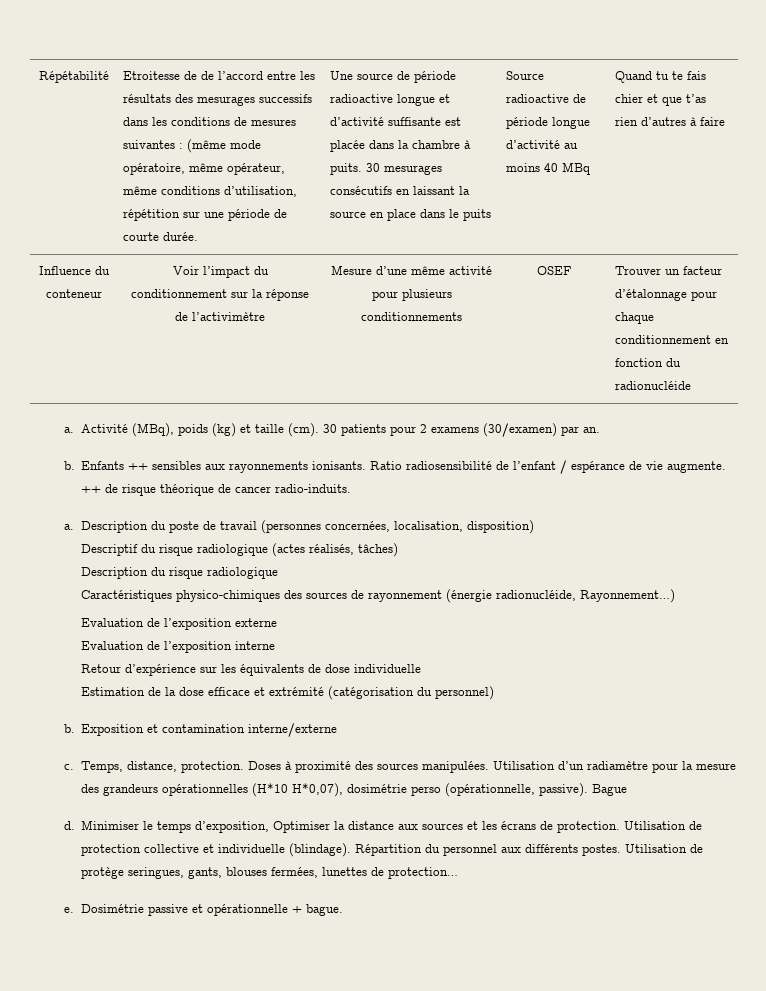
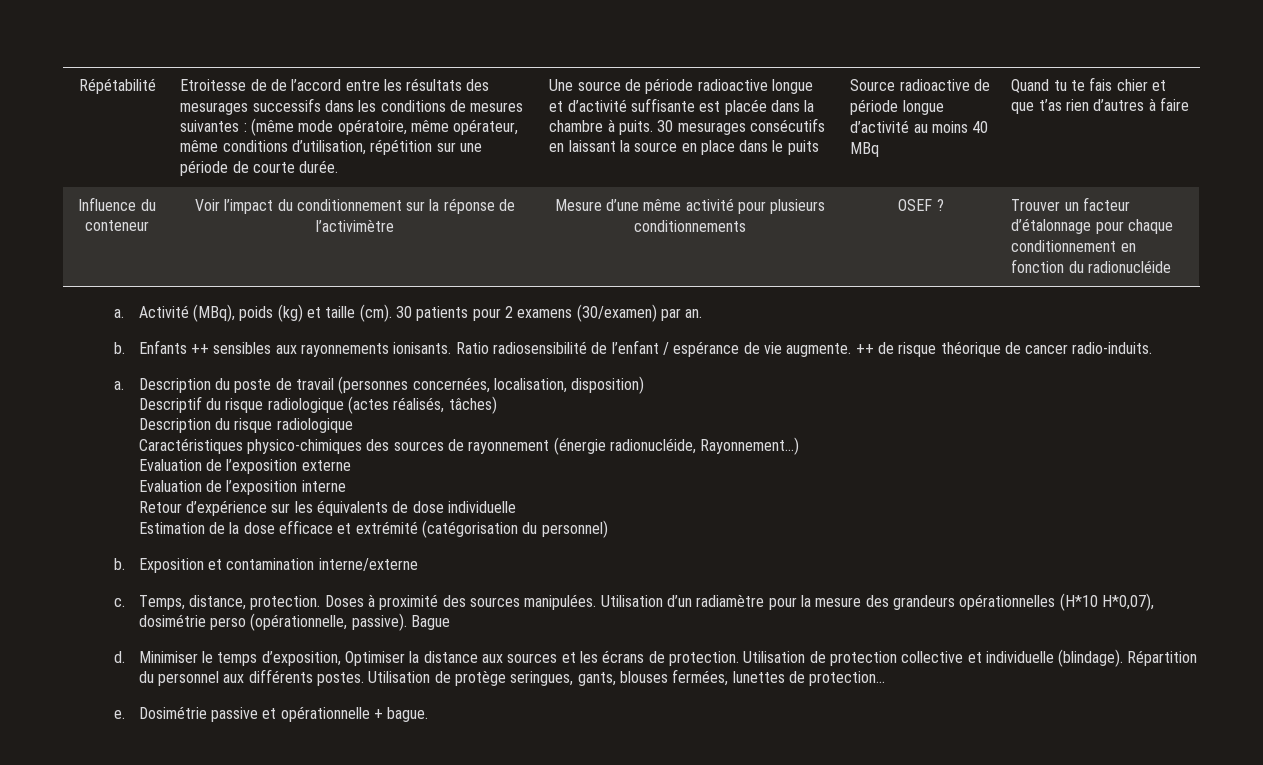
(571, 270) none -> [936,199,944,211] ?

